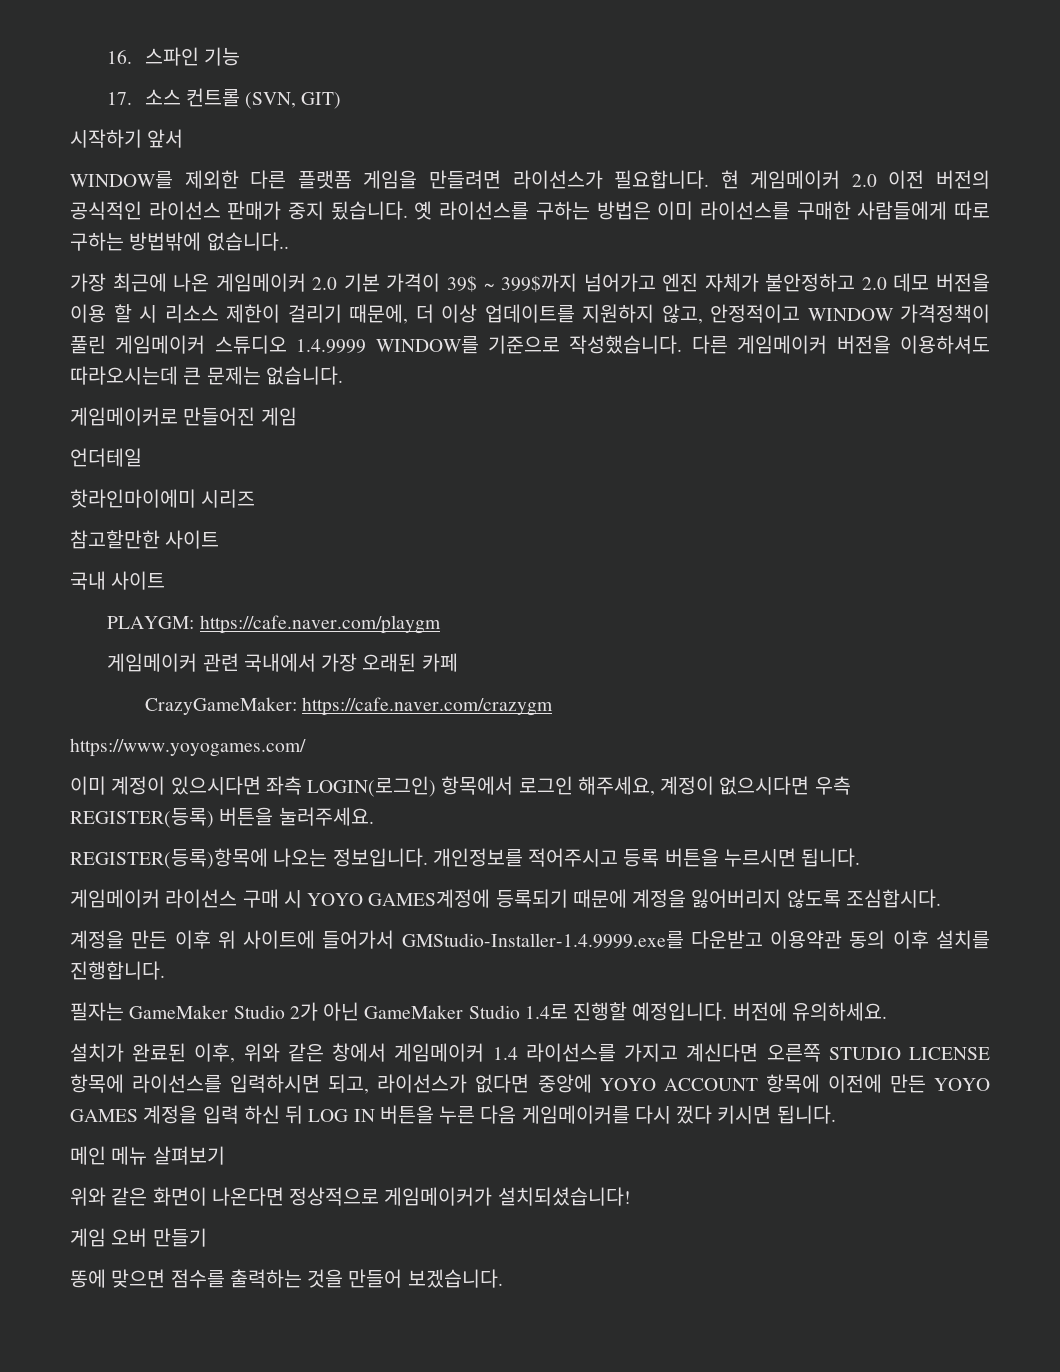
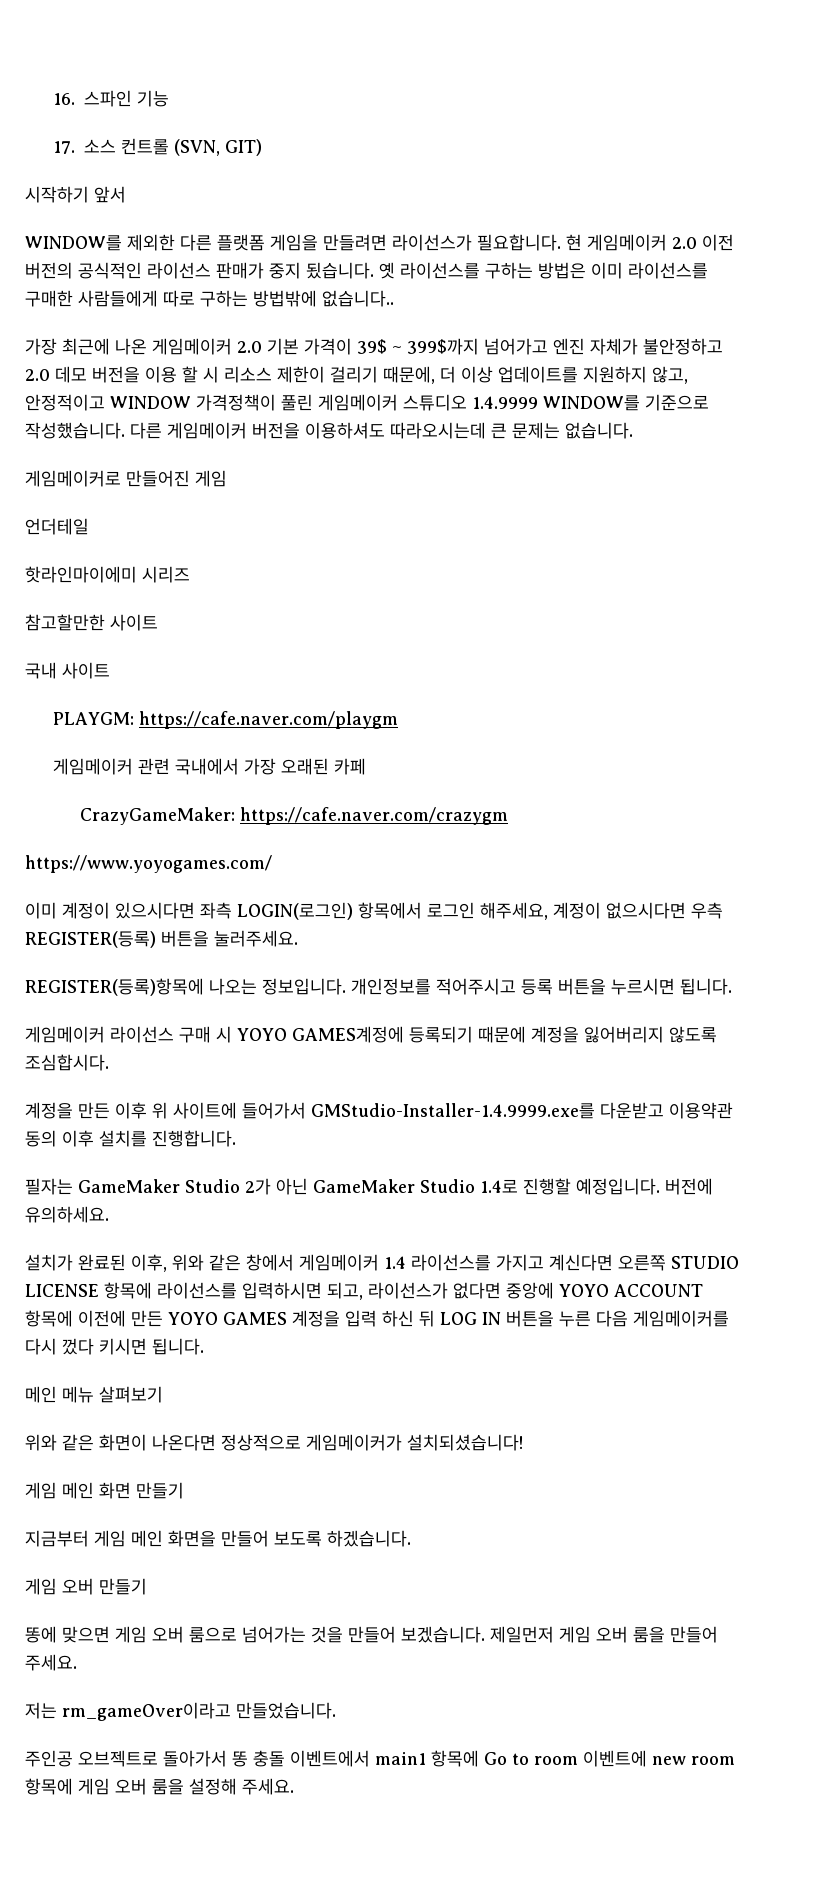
(631, 1196) none -> [25,1482,184,1499] [25,1530,411,1547] // 게임 메인 화면 만들기 // 지금부터 게임 메인 화면을 만들어 보도록 하겠습니다.
[170,1269,503,1288] 점수를 출력하는 것을 만들어 보겠습니다. -> [115,1626,718,1643] [25,1654,77,1671] [25,1702,336,1721] [25,1750,735,1767] [25,1778,294,1795] 게임 오버 룸으로 넘어가는 것을 만들어 보겠습니다. 제일먼저 게임 오버 룸을 만들어 주세요. // 저는 rm_gameOver이라고 만들었습니다. // 주인공 오브젝트로 돌아가서 똥 충돌 이벤트에서 main1 항목에 Go to room 이벤트에 new room 항목에 게임 오버 룸을 설정해 주세요.

